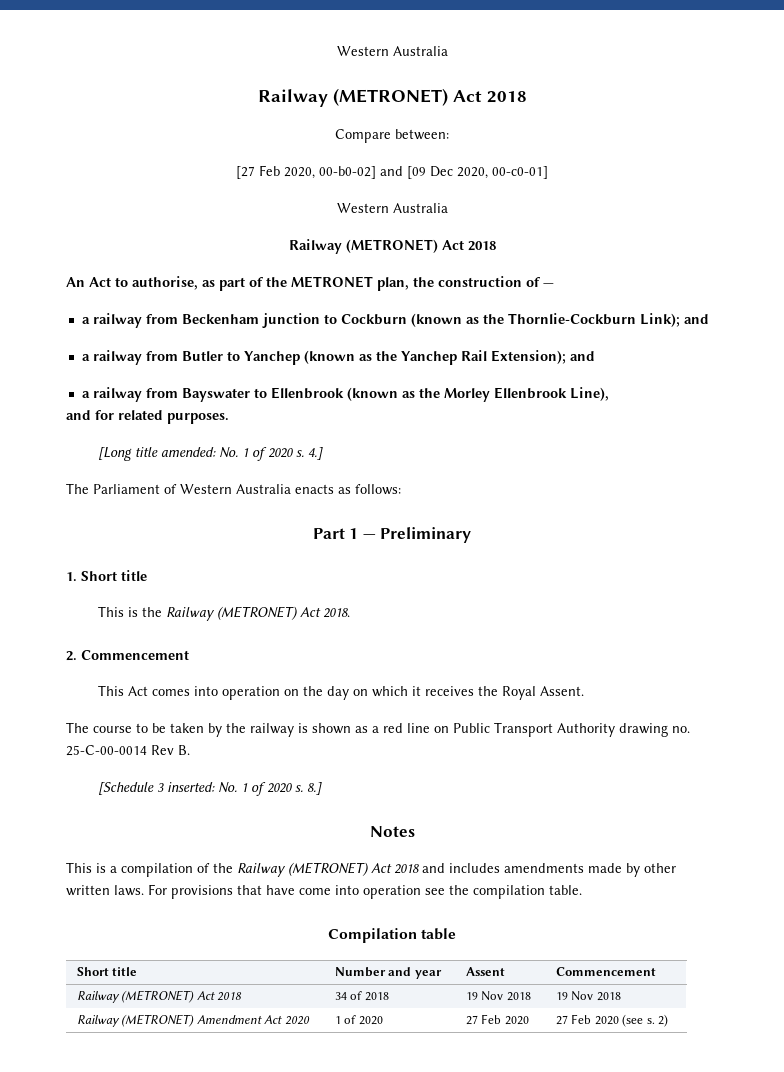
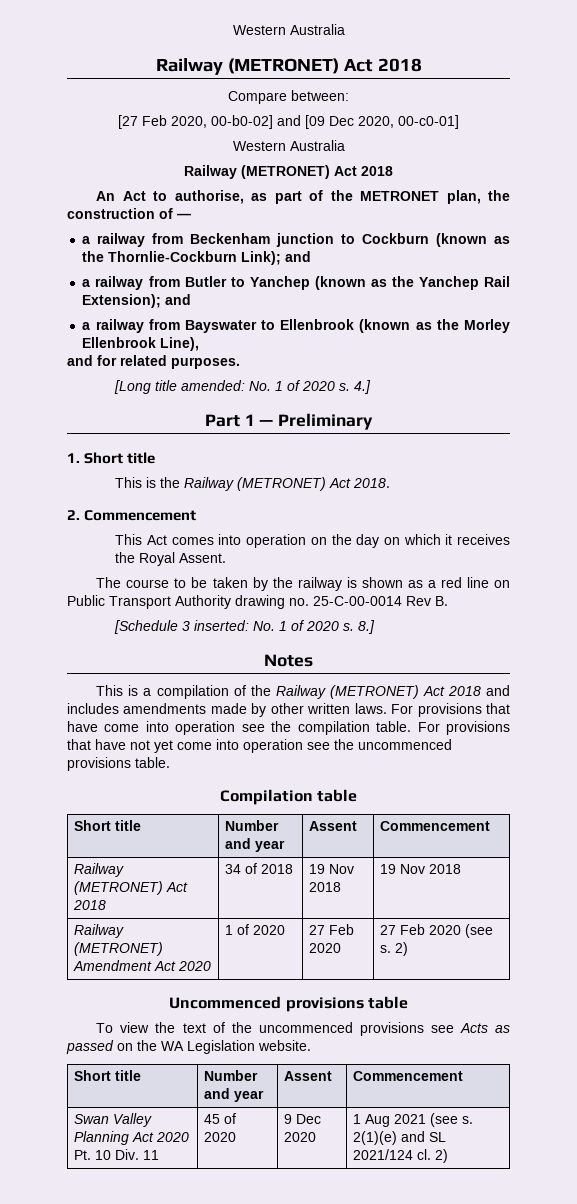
[66,483,401,495] // The Parliament of Western Australia enacts as follows: -> (372, 387) none
(582, 890) none -> [417,721,511,735] [67,739,452,753] [67,757,170,771] For provisions that have not yet come into operation see the uncommenced provisions table.
(669, 1020) none -> [169,996,408,1012] [96,1022,511,1036] [66,1040,311,1054] [74,1070,142,1081] [204,1070,259,1081] [204,1088,265,1102] [284,1071,333,1081] [353,1071,464,1081] [74,1113,153,1127] [74,1131,190,1145] [74,1149,160,1160] [204,1113,237,1124] [204,1132,237,1142] [284,1114,322,1124] [284,1132,317,1142] [353,1113,474,1127] [353,1131,447,1145] [353,1149,449,1163] // Uncommenced provisions table // To view the text of the uncommenced provisions see Acts as passed on the WA Legislation website. // Short title | Number and year | Assent | Commencement // Swan Valley Planning Act 2020 Pt. 10 Div. 11 | 45 of 2020 | 9 Dec 2020 | 1 Aug 2021 (see s. 2(1)(e) and SL 2021/124 cl. 2)

